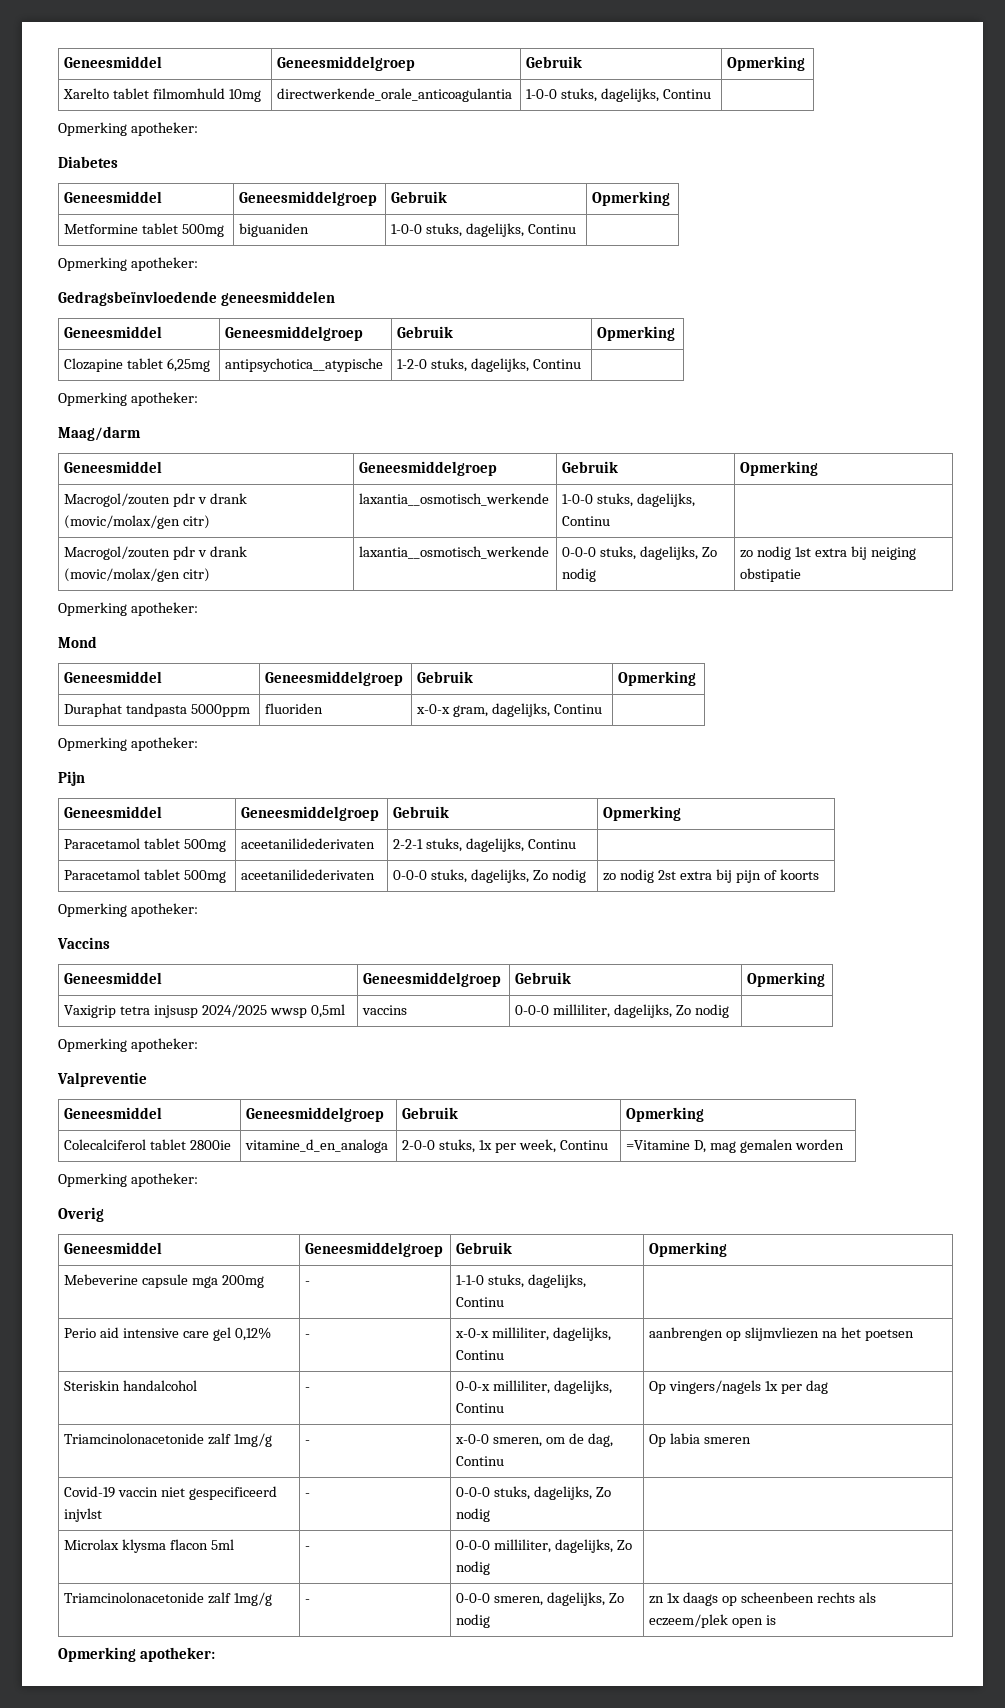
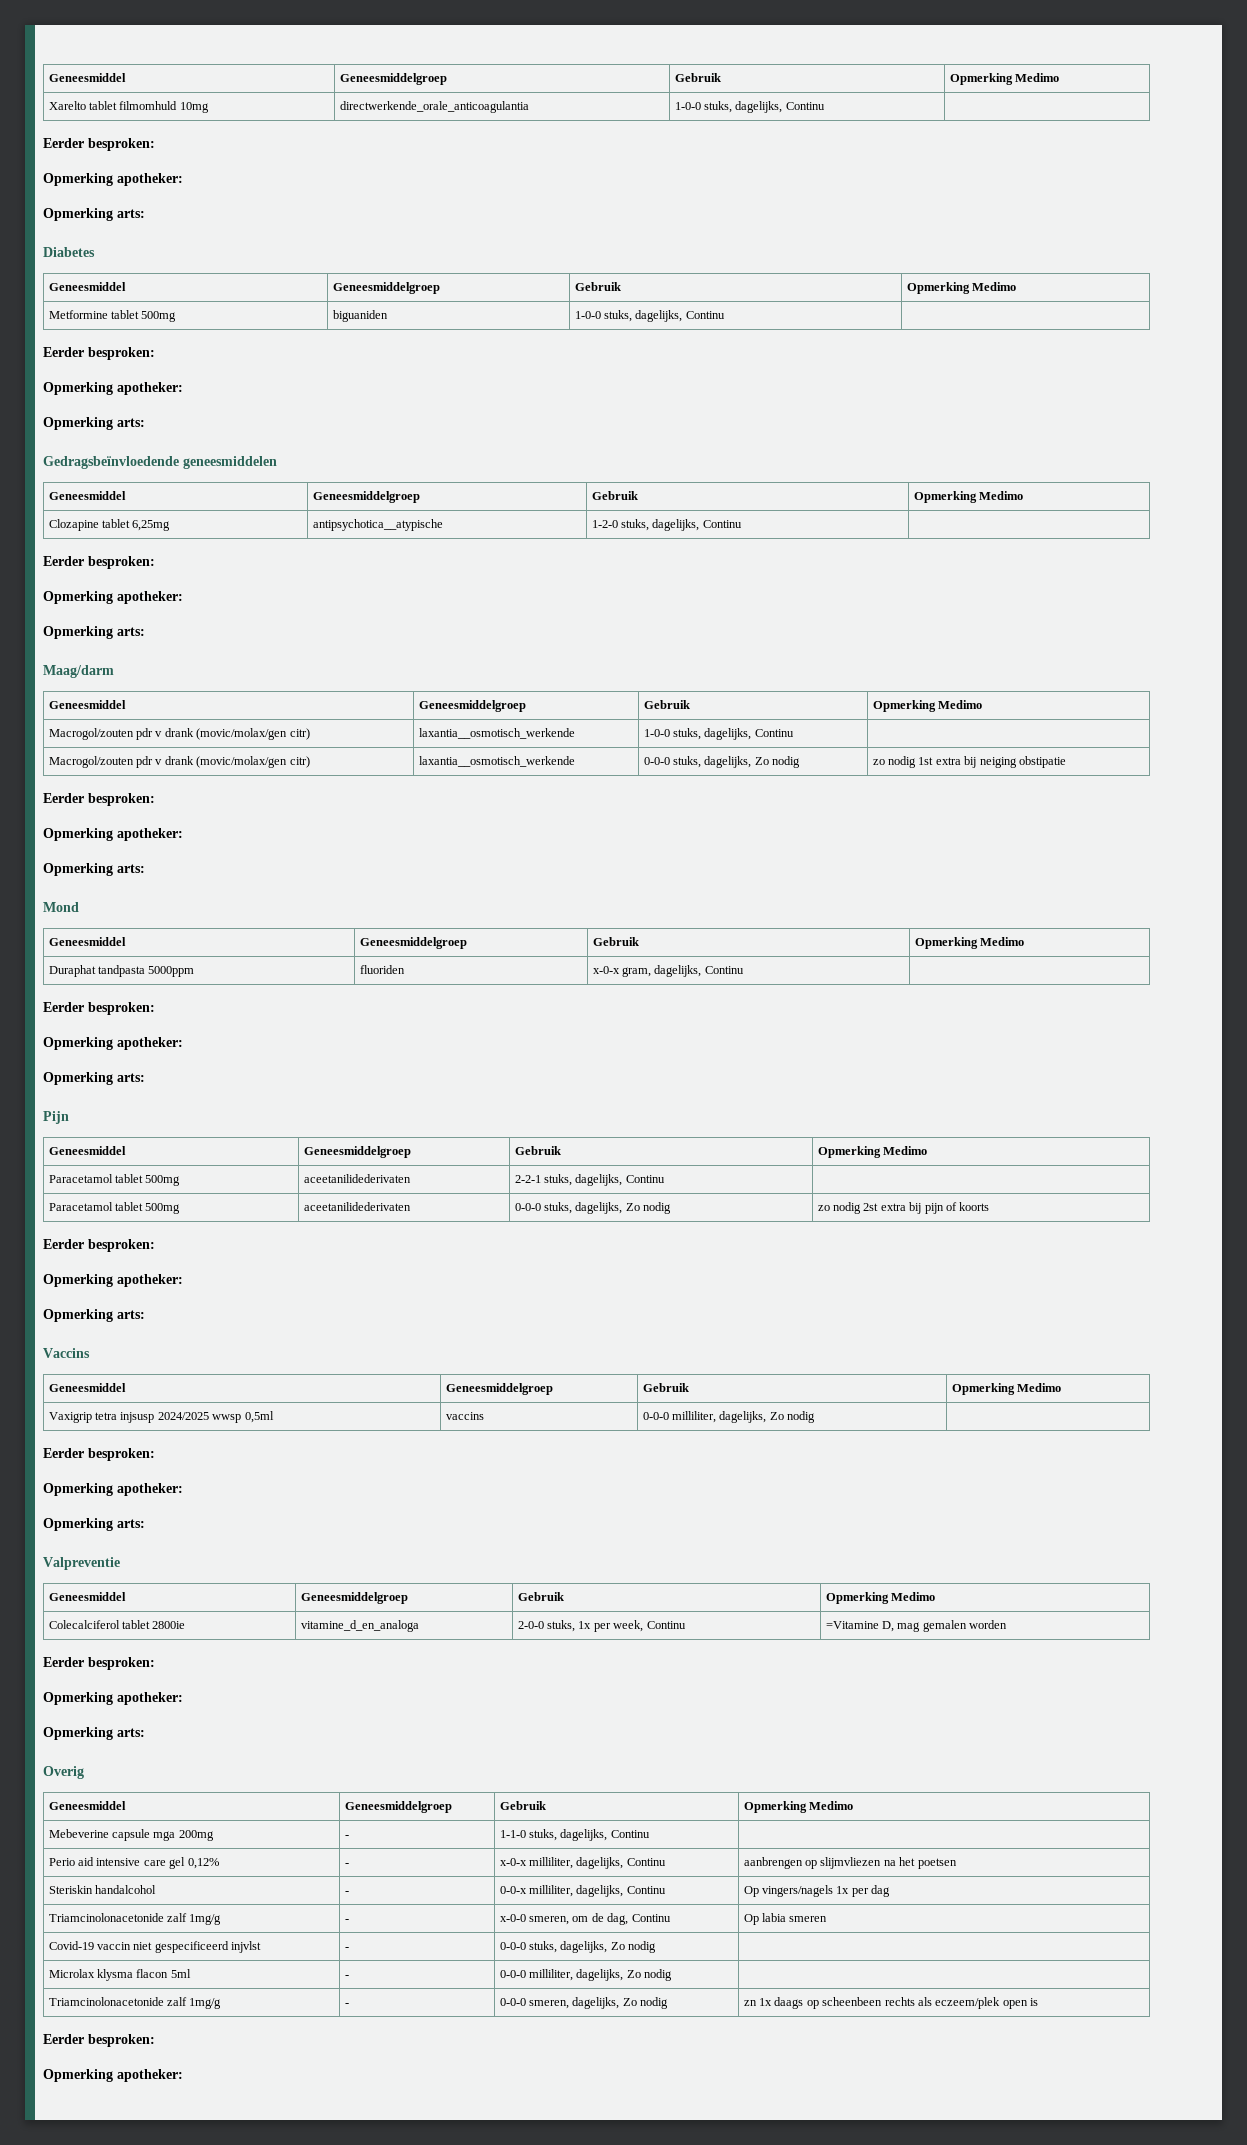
[64,56,163,68] [277,56,416,71] [526,56,583,68] [727,56,806,71] Geneesmiddel | Geneesmiddelgroep | Gebruik | Opmerking -> [48,73,126,82] [339,73,447,85] [674,73,721,82] [949,73,1060,85] Geneesmiddel | Geneesmiddelgroep | Gebruik | Opmerking Medimo
[58,122,198,136] // Opmerking apotheker: -> [43,138,155,151] [43,173,183,186] [43,208,145,221] // Eerder besproken: // Opmerking apotheker: // Opmerking arts:
(671, 198) none -> [972,282,1017,291] Medimo
[58,257,198,271] // Opmerking apotheker: -> [43,347,155,360] [43,382,183,395] [43,417,145,430] // Eerder besproken: // Opmerking apotheker: // Opmerking arts:
(676, 333) none -> [979,491,1024,500] Medimo
[58,392,198,406] // Opmerking apotheker: -> [43,556,155,569] [43,591,183,604] [43,626,145,639] // Eerder besproken: // Opmerking apotheker: // Opmerking arts:
(819, 468) none -> [938,700,983,709] Medimo
[58,602,198,616] // Opmerking apotheker: -> [43,793,155,806] [43,828,183,841] [43,863,145,876] // Eerder besproken: // Opmerking apotheker: // Opmerking arts:
(697, 678) none -> [980,937,1025,946] Medimo
[58,737,198,751] // Opmerking apotheker: -> [43,1002,155,1015] [43,1037,183,1050] [43,1072,145,1085] // Eerder besproken: // Opmerking apotheker: // Opmerking arts:
(682, 813) none -> [883,1146,928,1155] Medimo
[58,903,198,917] // Opmerking apotheker: -> [43,1239,155,1252] [43,1274,183,1287] [43,1309,145,1322] // Eerder besproken: // Opmerking apotheker: // Opmerking arts:
(826, 979) none -> [1017,1383,1062,1392] Medimo
[58,1038,198,1052] // Opmerking apotheker: -> [43,1448,155,1461] [43,1483,183,1496] [43,1518,145,1531] // Eerder besproken: // Opmerking apotheker: // Opmerking arts:
(705, 1114) none -> [891,1592,936,1601] Medimo
[58,1173,198,1187] // Opmerking apotheker: -> [43,1657,155,1670] [43,1692,183,1705] [43,1727,145,1740] // Eerder besproken: // Opmerking apotheker: // Opmerking arts:
(728, 1249) none -> [809,1801,854,1810] Medimo
(777, 1620) none -> [43,2034,155,2047] // Eerder besproken:

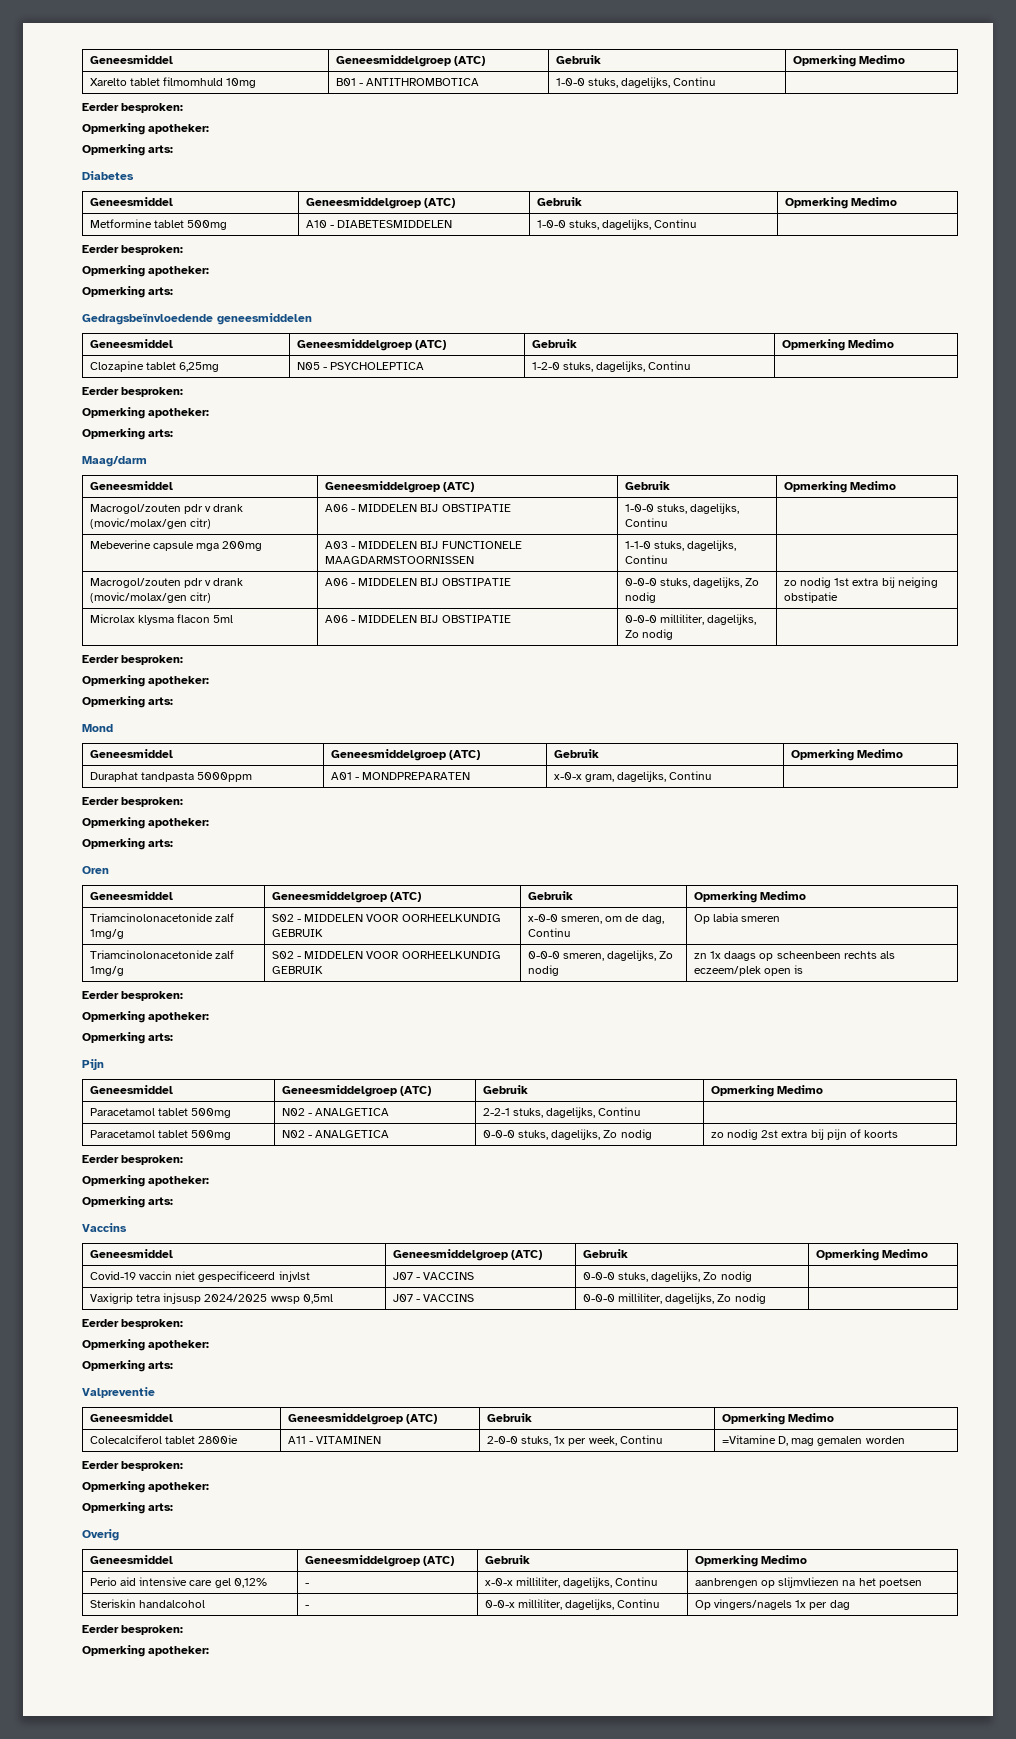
[48,73,126,82] [339,73,447,85] Geneesmiddel | Geneesmiddelgroep -> [89,55,173,64] [335,55,485,67] Geneesmiddel | Geneesmiddelgroep (ATC)
[339,101,529,113] directwerkende_orale_anticoagulantia -> [335,78,480,86] B01 - ANTITHROMBOTICA
(440, 288) none -> [423,198,455,208] (ATC)
[332,310,388,322] biguaniden -> [305,220,453,228] A10 - DIABETESMIDDELEN
(420, 497) none -> [414,340,446,350] (ATC)
[312,519,443,531] antipsychotica__atypische -> [296,362,425,370] N05 - PSYCHOLEPTICA
(526, 706) none -> [442,482,474,492] (ATC)
[418,728,575,739] [643,728,794,740] [48,756,310,768] [418,756,575,767] laxantia__osmotisch_werkende | 1-0-0 stuks, dagelijks, Continu | // Macrogol/zouten pdr v drank (movic/molax/gen citr) | laxantia__osmotisch_werkende -> [324,504,511,512] [624,503,740,514] [624,518,667,527] [89,540,263,551] [324,541,522,549] [324,556,474,564] [624,540,737,551] [624,555,667,564] [89,578,244,588] [89,592,211,603] [324,578,511,586] A06 - MIDDELEN BIJ OBSTIPATIE | 1-0-0 stuks, dagelijks, Continu | // Mebeverine capsule mga 200mg | A03 - MIDDELEN BIJ FUNCTIONELE MAAGDARMSTOORNISSEN | 1-1-0 stuks, dagelijks, Continu | // Macrogol/zouten pdr v drank (movic/molax/gen citr) | A06 - MIDDELEN BIJ OBSTIPATIE
(1066, 762) none -> [89,614,234,625] [324,615,511,623] [624,614,757,625] [624,629,673,640] // Microlax klysma flacon 5ml | A06 - MIDDELEN BIJ OBSTIPATIE | 0-0-0 milliliter, dagelijks, Zo nodig |
(467, 943) none -> [448,750,480,760] (ATC)
[359,965,405,974] fluoriden -> [330,772,471,780] A01 - MONDPREPARATEN
(145, 1077) none -> [82,866,109,874] [89,891,173,900] [271,891,421,903] [527,891,573,900] [693,891,806,903] [89,913,234,922] [89,929,124,939] [271,914,501,922] [271,929,323,937] [527,914,664,924] [527,928,570,937] [693,913,781,924] [89,950,234,959] [89,966,124,976] [271,951,501,959] [271,966,323,974] [527,950,674,961] [527,965,559,976] [693,951,895,961] [693,965,804,976] [82,991,184,1001] [82,1011,210,1023] [82,1032,174,1044] // Oren // Geneesmiddel | Geneesmiddelgroep (ATC) | Gebruik | Opmerking Medimo // Triamcinolonacetonide zalf 1mg/g | S02 - MIDDELEN VOOR OORHEELKUNDIG GEBRUIK | x-0-0 smeren, om de dag, Continu | Op labia smeren // Triamcinolonacetonide zalf 1mg/g | S02 - MIDDELEN VOOR OORHEELKUNDIG GEBRUIK | 0-0-0 smeren, dagelijks, Zo nodig | zn 1x daags op scheenbeen rechts als eczeem/plek open is // Eerder besproken: // Opmerking apotheker: // Opmerking arts:
(411, 1152) none -> [399,1086,431,1096] (ATC)
[303,1174,411,1183] aceetanilidederivaten -> [281,1108,390,1116] N02 - ANALGETICA
[303,1202,411,1211] aceetanilidederivaten -> [281,1130,390,1138] N02 - ANALGETICA
[642,1383,689,1392] [951,1383,1062,1395] | Gebruik | Opmerking Medimo -> [510,1250,542,1260] [582,1249,628,1258] [815,1249,928,1261] [89,1271,310,1282] [392,1272,475,1280] [582,1271,752,1282] (ATC) | Gebruik | Opmerking Medimo // Covid-19 vaccin niet gespecificeerd injvlst | J07 - VACCINS | 0-0-0 stuks, dagelijks, Zo nodig |
[445,1412,484,1420] vaccins -> [392,1294,475,1302] J07 - VACCINS
(408, 1598) none -> [405,1414,437,1424] (ATC)
[300,1620,419,1632] vitamine_d_en_analoga -> [287,1436,382,1444] A11 - VITAMINEN
[499,1801,546,1810] [743,1801,854,1813] [48,1829,214,1841] [344,1835,349,1838] [499,1829,650,1841] | Gebruik | Opmerking Medimo // Mebeverine capsule mga 200mg | - | 1-1-0 stuks, dagelijks, Continu | -> [422,1556,454,1566] [484,1555,530,1564] [694,1555,807,1567] (ATC) | Gebruik | Opmerking Medimo
[48,1913,222,1925] [344,1919,349,1922] [499,1913,671,1925] [743,1913,828,1925] [48,1941,262,1953] [344,1947,349,1950] [499,1941,657,1953] [48,1969,191,1981] [344,1975,349,1978] [499,1969,673,1981] [48,1997,222,2009] [344,2003,349,2006] [499,1997,669,2009] [743,1997,1039,2009] // Triamcinolonacetonide zalf 1mg/g | - | x-0-0 smeren, om de dag, Continu | Op labia smeren // Covid-19 vaccin niet gespecificeerd injvlst | - | 0-0-0 stuks, dagelijks, Zo nodig | // Microlax klysma flacon 5ml | - | 0-0-0 milliliter, dagelijks, Zo nodig | // Triamcinolonacetonide zalf 1mg/g | - | 0-0-0 smeren, dagelijks, Zo nodig | zn 1x daags op scheenbeen rechts als eczeem/plek open is -> (850, 1605) none

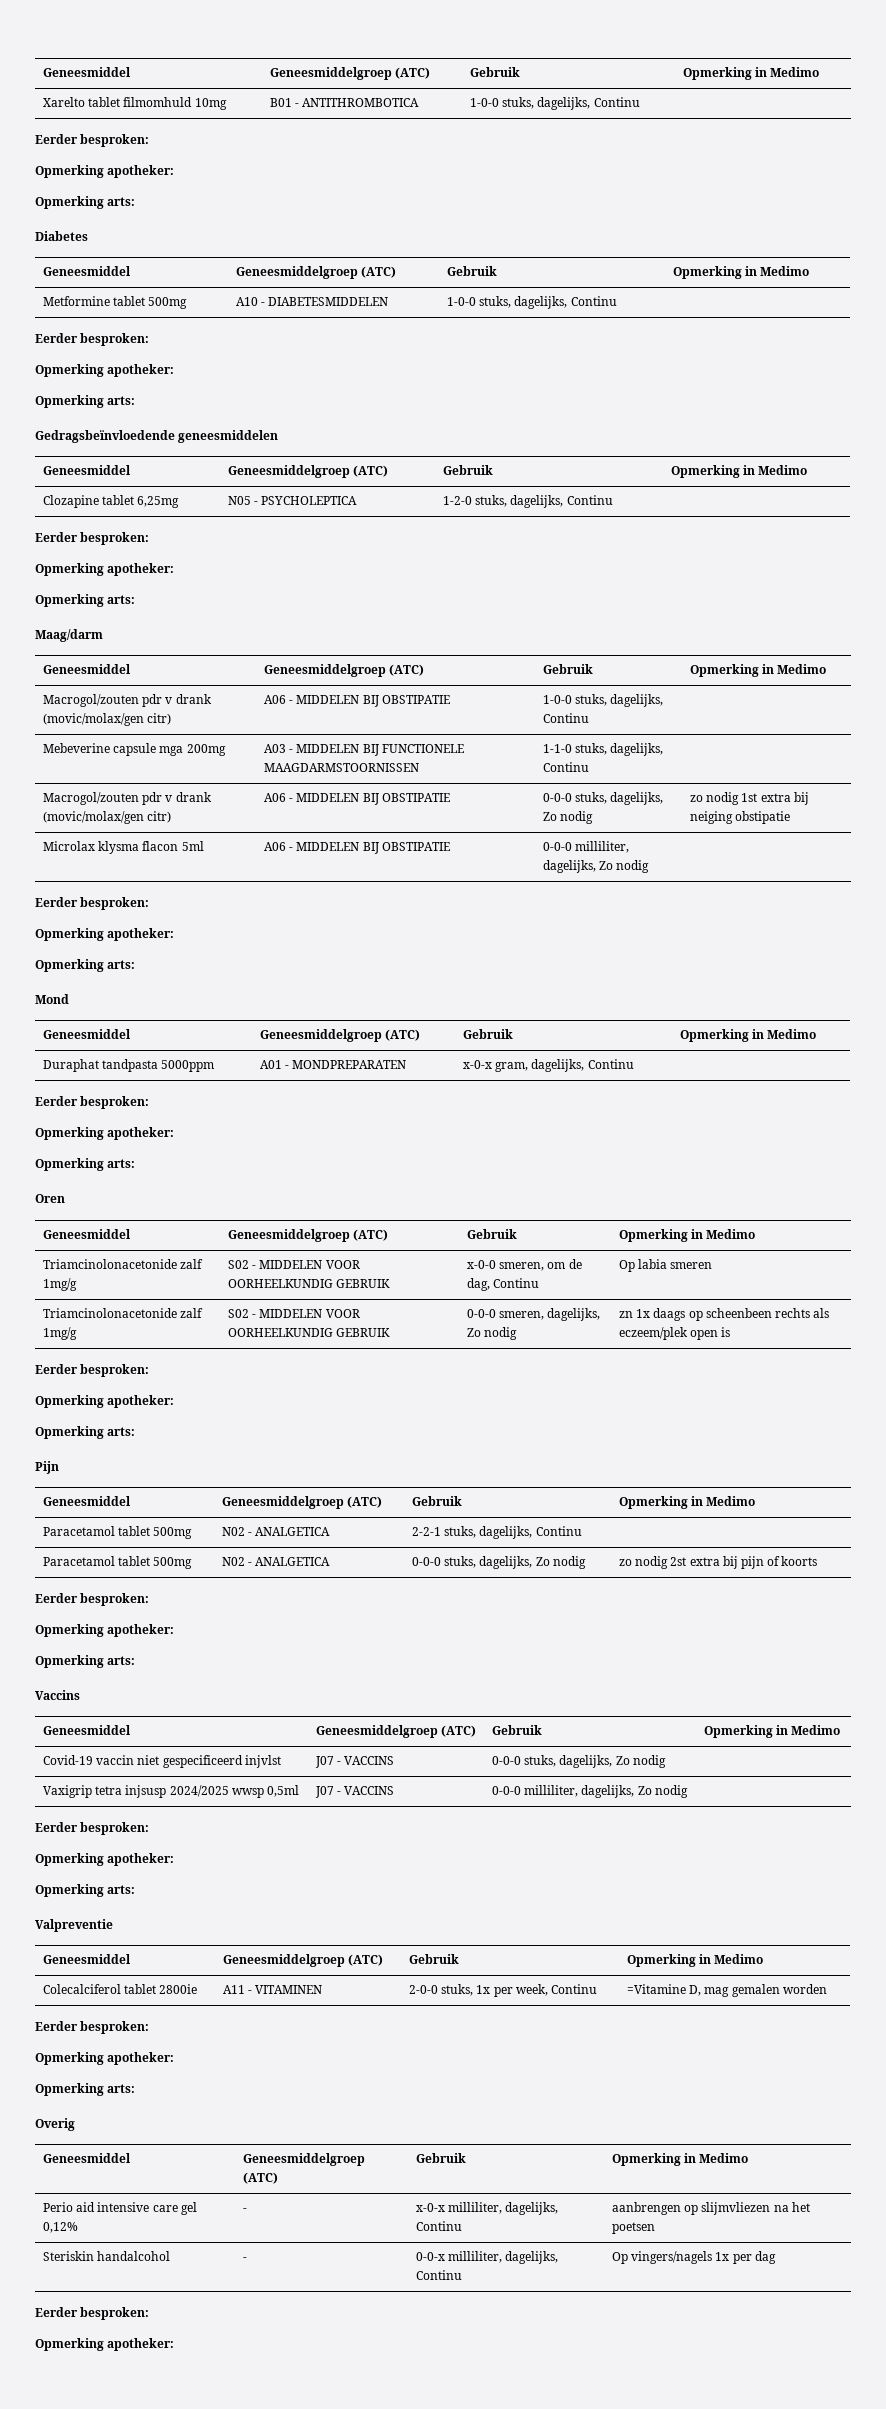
[89,55,173,64] [335,55,485,67] [555,55,601,64] [792,55,856,67] Geneesmiddel | Geneesmiddelgroep (ATC) | Gebruik | Opmerking -> [42,67,131,77] [269,67,431,80] [469,67,520,77] [682,67,768,80] Geneesmiddel | Geneesmiddelgroep (ATC) | Gebruik | Opmerking in
(848, 203) none -> [745,266,758,276] in
(845, 345) none -> [743,465,756,475] in
(847, 487) none -> [762,664,775,674] in
(854, 755) none -> [752,1029,765,1039] in
(757, 897) none -> [691,1229,704,1239] in
(774, 1091) none -> [691,1496,704,1506] in
(879, 1255) none -> [776,1725,789,1735] in
(785, 1419) none -> [699,1954,712,1964] in
(758, 1561) none -> [684,2153,697,2163] in

